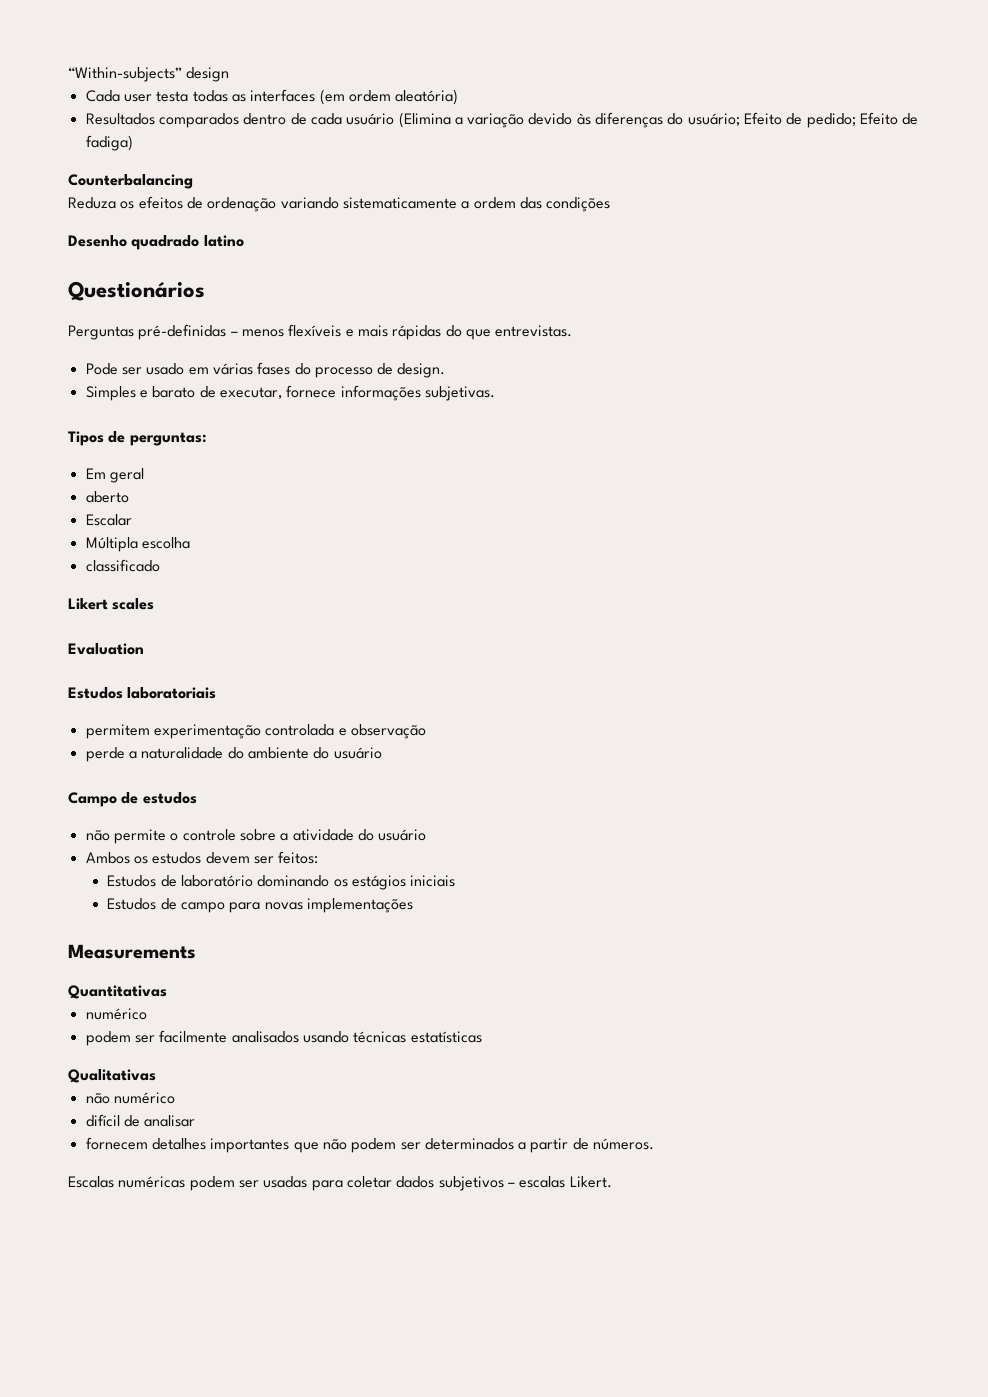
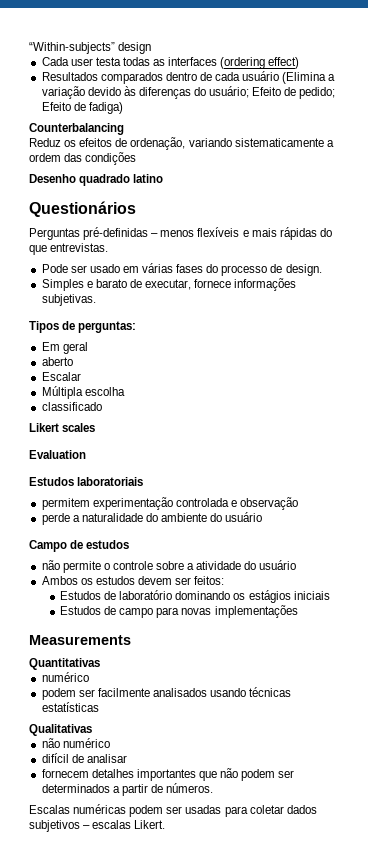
[319,89,459,105] (em ordem aleatória) -> [220,57,300,69] (ordering effect)
[68,197,116,209] Reduza -> [29,138,61,147] Reduz
[207,197,277,212] ordenação -> [130,137,186,150] ordenação,

